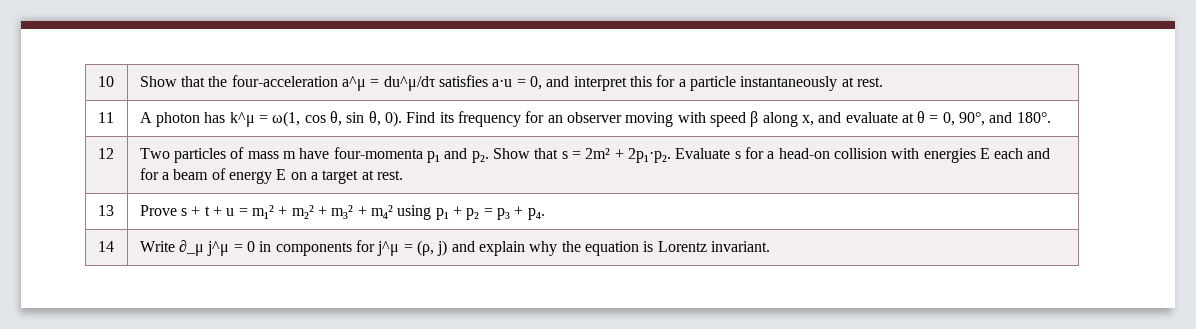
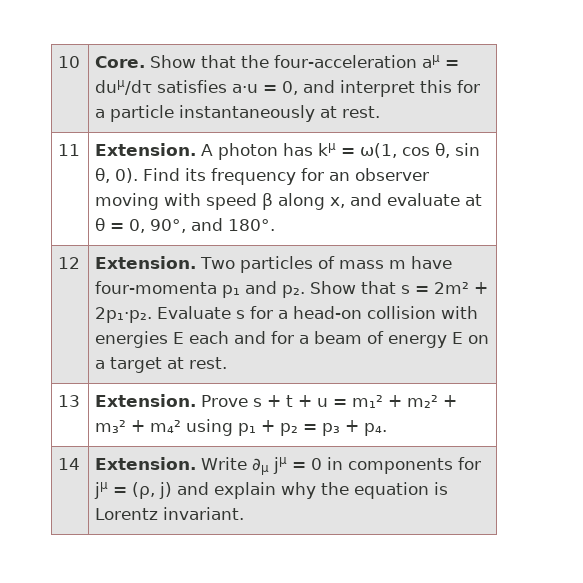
(114, 81) none -> [95,56,146,68] Core.
[342,76,436,91] a^μ = du^μ/dτ -> [422,55,460,68] [95,80,153,95] aμ = duμ/dτ
(114, 117) none -> [95,143,197,156] Extension.
[229,112,255,127] k^μ -> [318,143,337,156] kμ
(114, 153) none -> [95,256,197,269] Extension.
(114, 210) none -> [95,394,197,407] Extension.
[139,240,230,256] Write ∂_μ j^μ -> [95,457,288,475] Extension. Write ∂μ jμ
[377,241,400,256] j^μ -> [94,482,109,499] jμ

